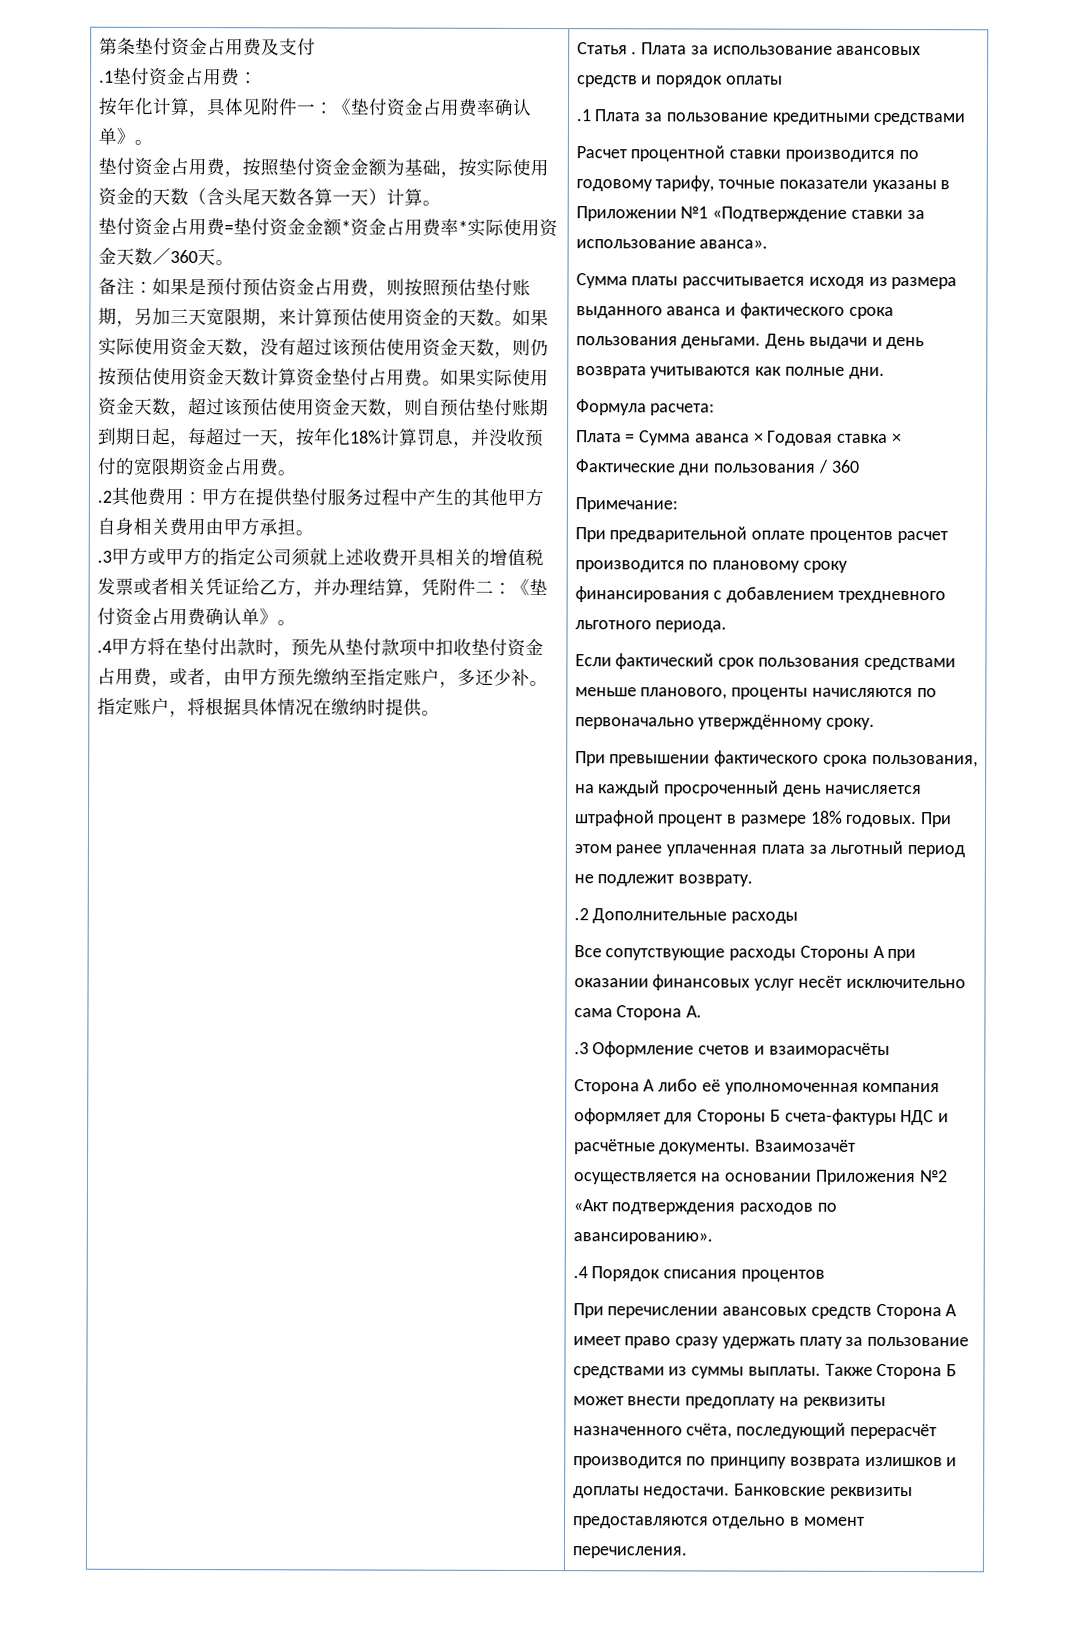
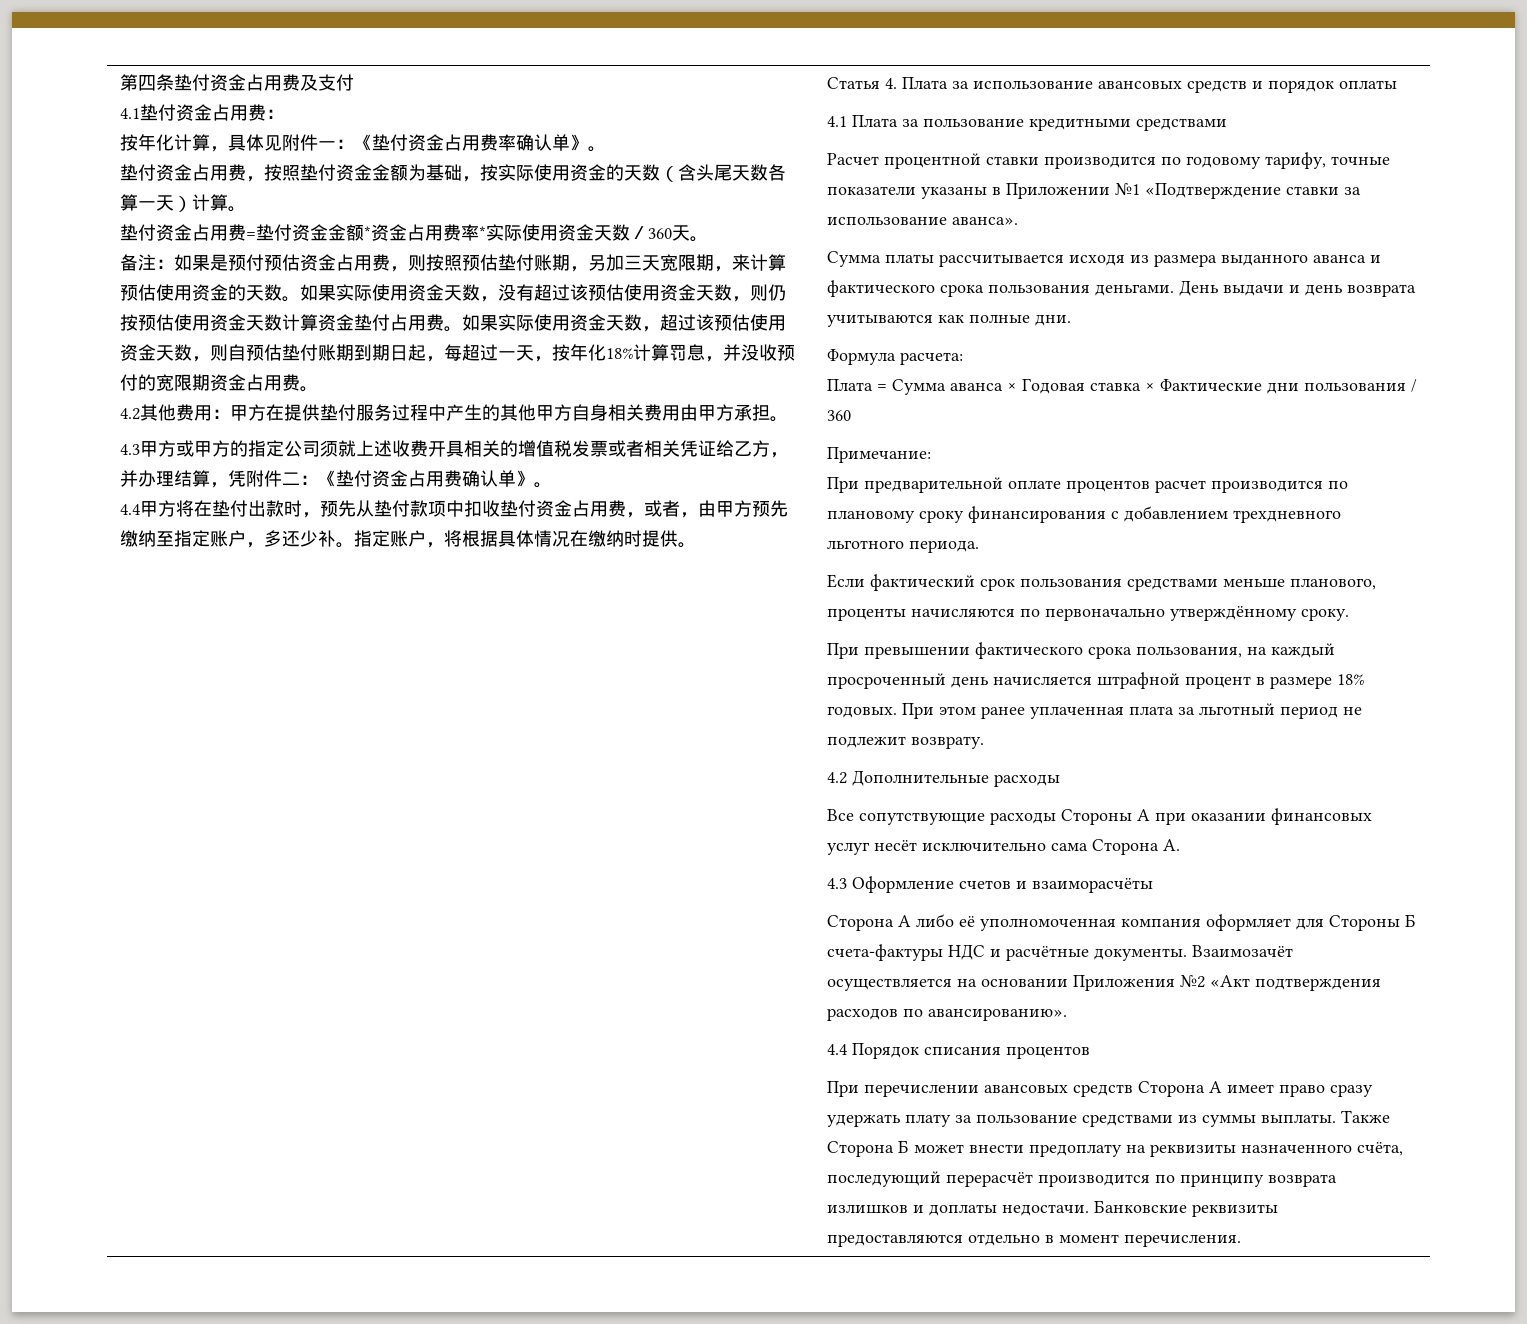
(118, 46) none -> [137,75,156,91] 四
[98,70,114,83] .1 -> [119,108,140,119] 4.1
[96,490,112,503] .2 -> [119,408,140,420] 4.2
[96,550,112,563] .3 -> [119,444,140,455] 4.3
[96,640,112,653] .4 -> [119,504,140,515] 4.4
[631,51,638,55] . -> [884,78,897,89] 4.
[575,109,591,122] .1 -> [826,116,847,127] 4.1
[573,908,589,921] .2 -> [826,772,847,784] 4.2
[573,1042,589,1055] .3 -> [826,878,847,889] 4.3
[572,1266,588,1279] .4 -> [826,1044,847,1055] 4.4

